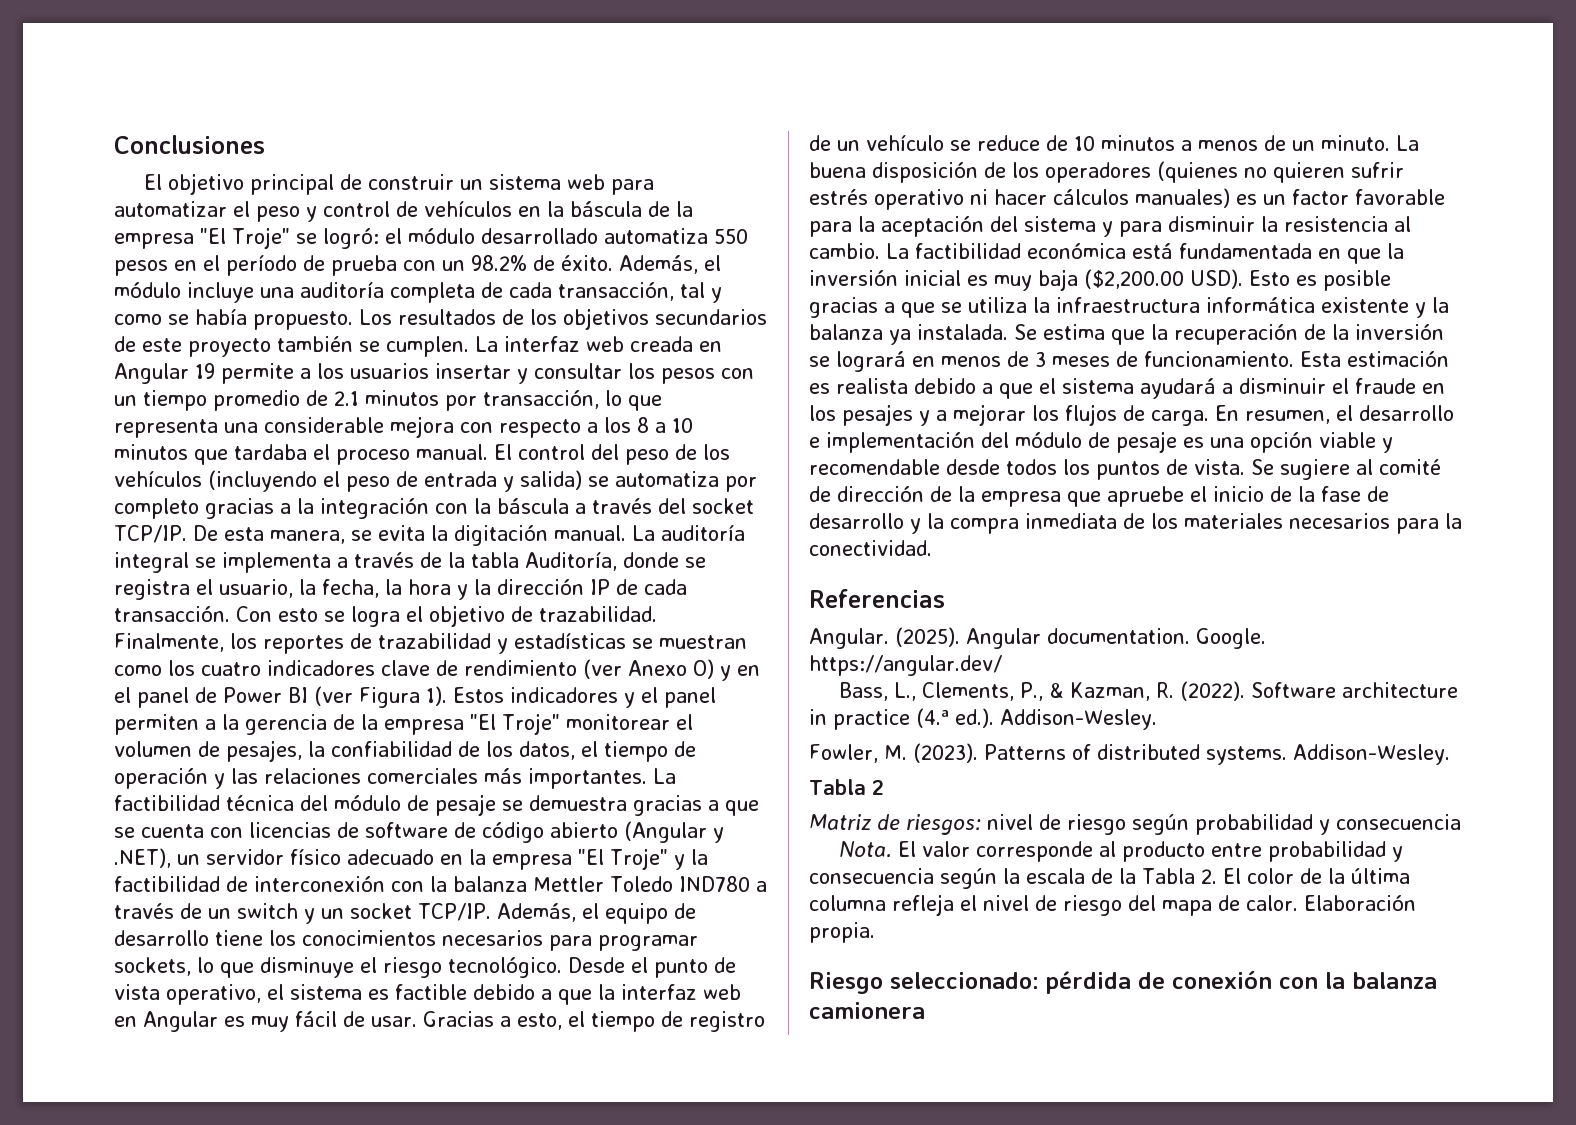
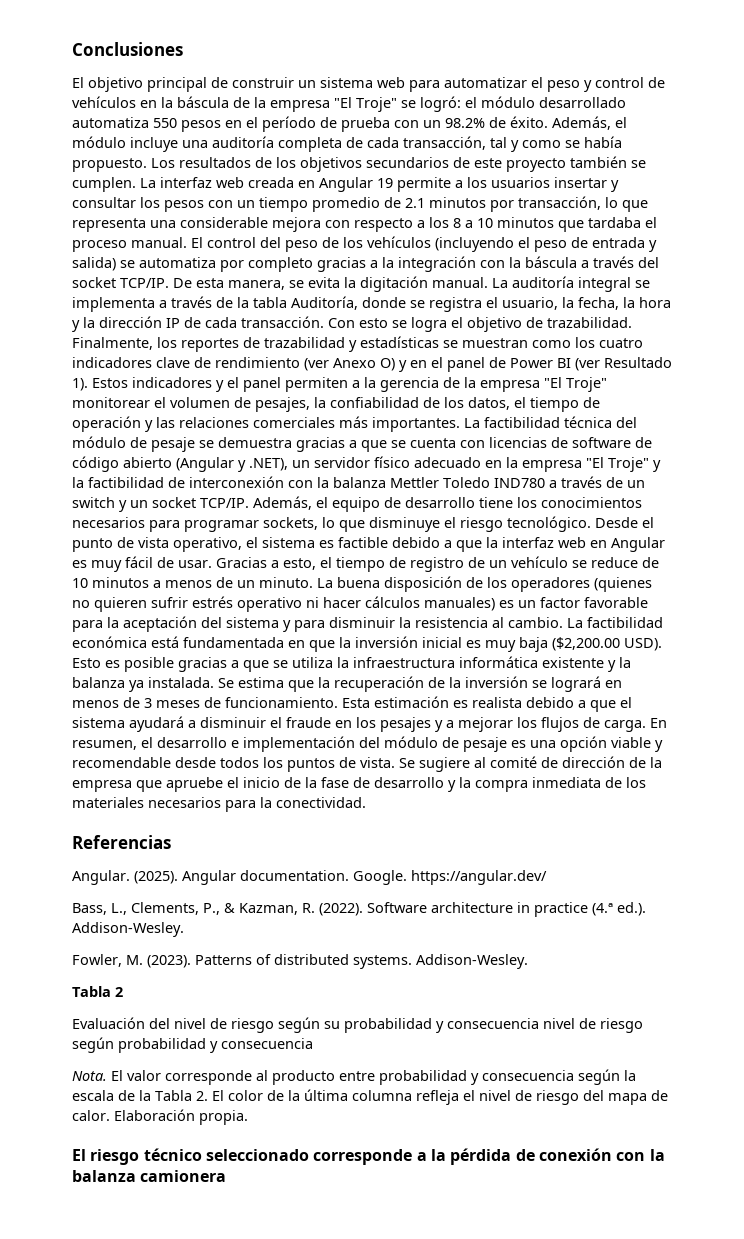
[359,687,420,708] Figura -> [604,357,672,368] Resultado
[809,814,981,835] Matriz de riesgos: -> [72,1017,539,1033] Evaluación del nivel de riesgo según su probabilidad y consecuencia
[809,972,1039,994] Riesgo seleccionado: -> [72,1148,446,1165] El riesgo técnico seleccionado corresponde a la

